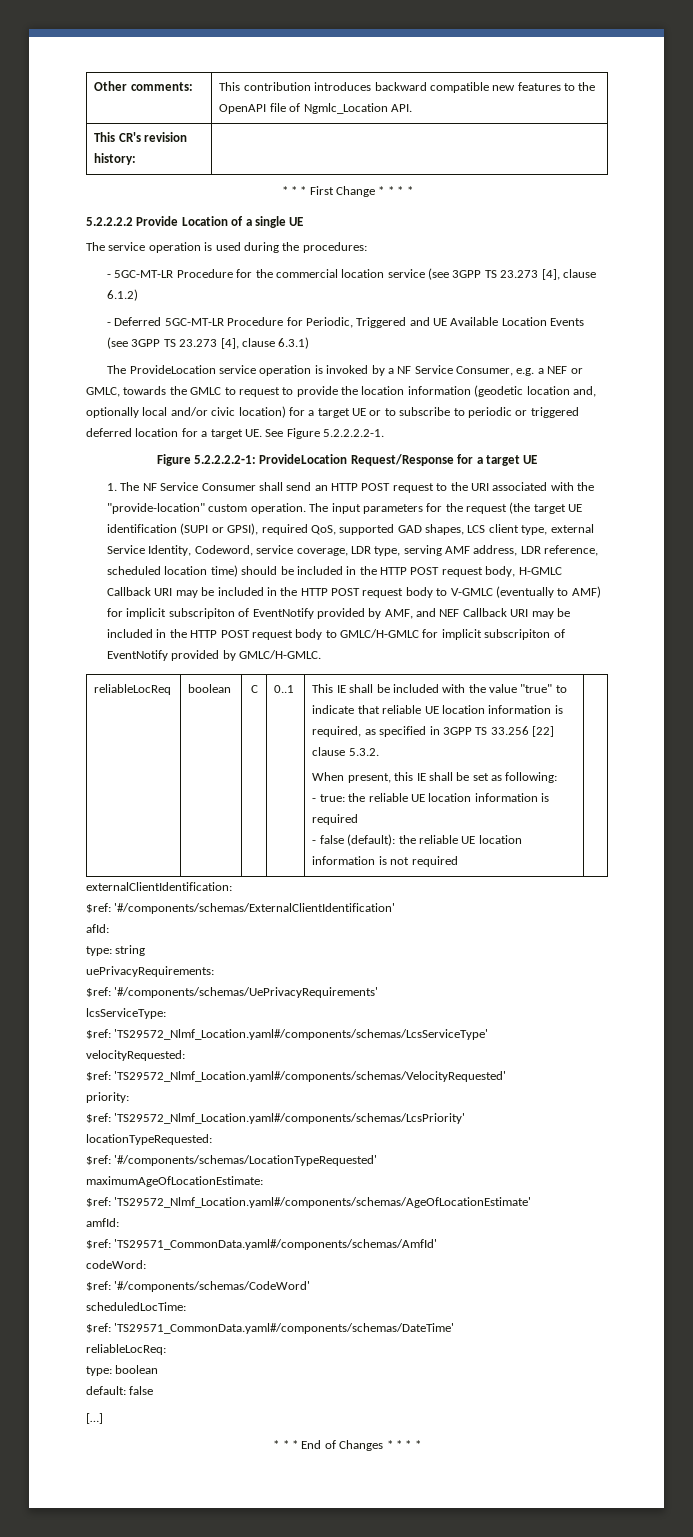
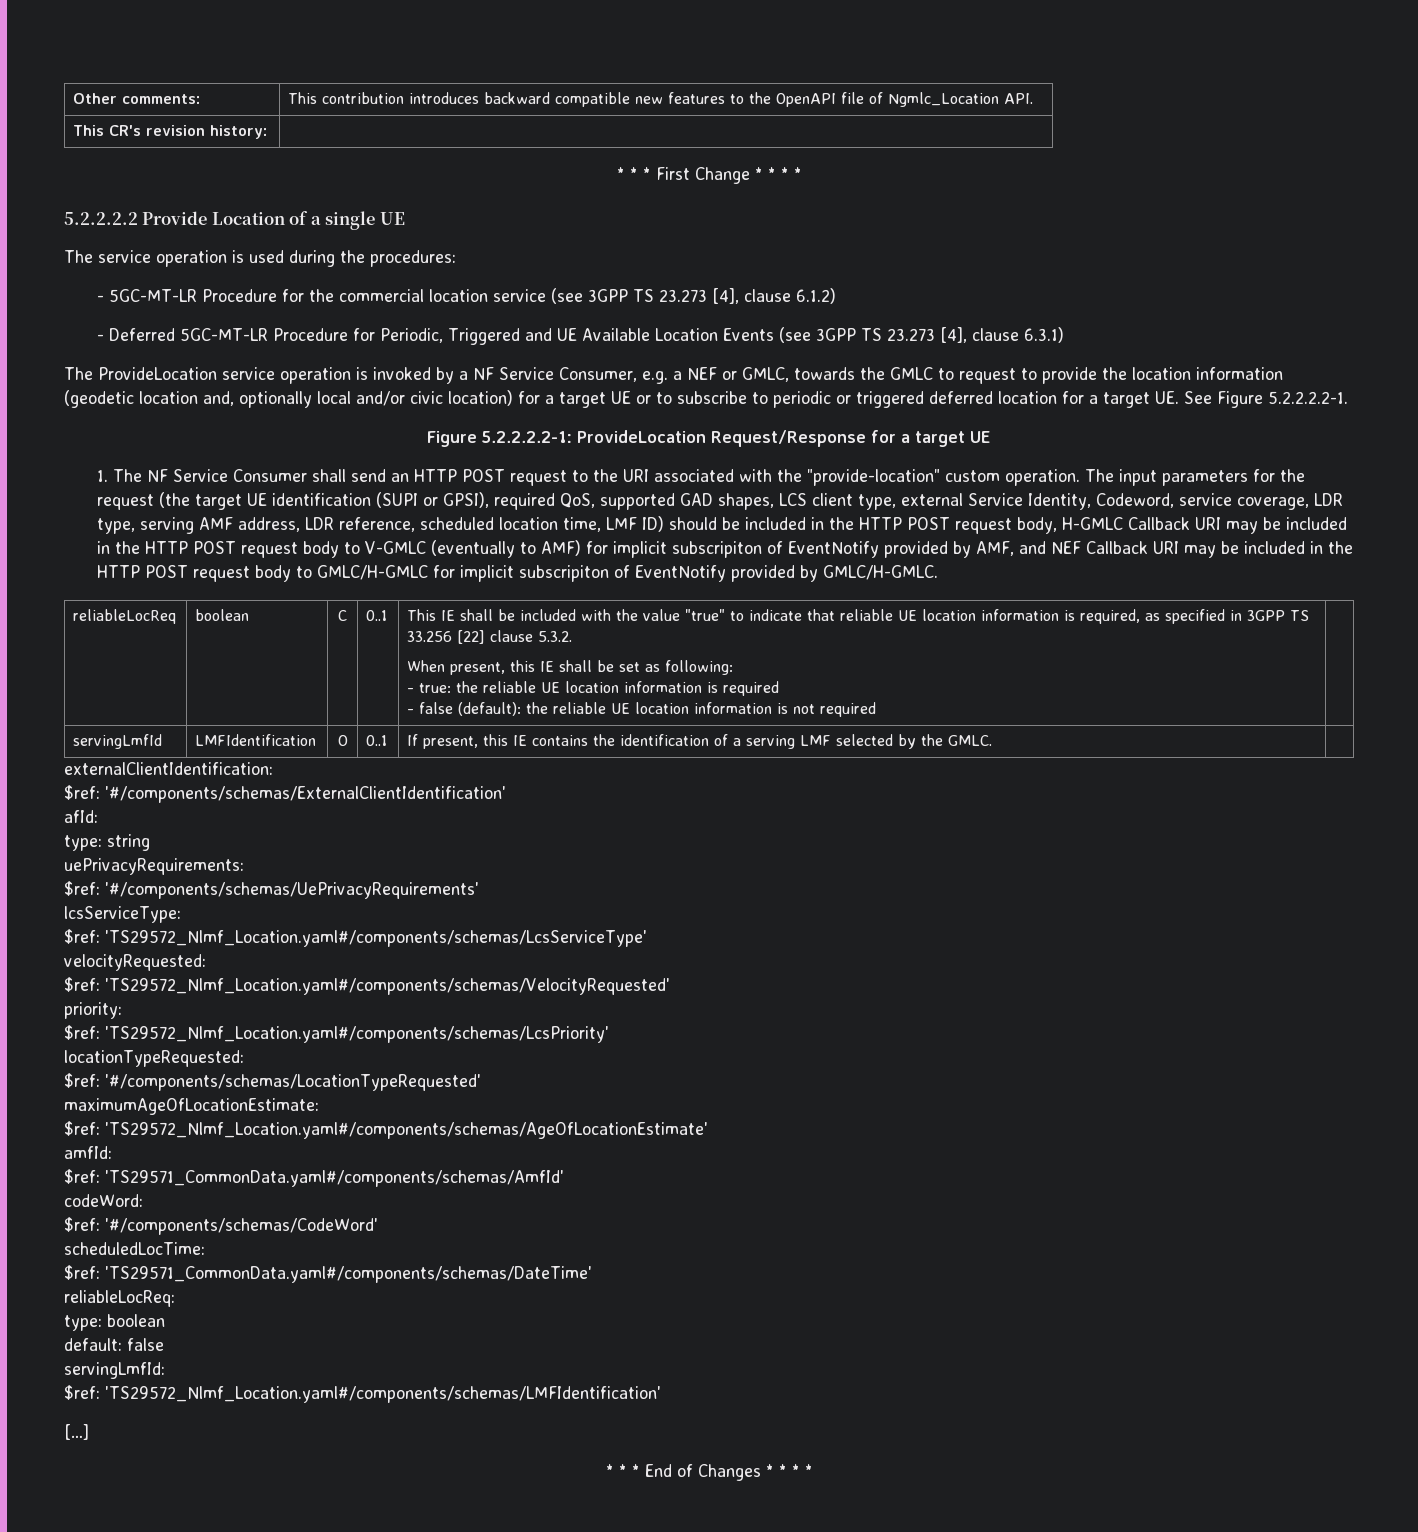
[210,565,238,577] time) -> [562,516,664,532] time, LMF ID)
(458, 861) none -> [73,734,163,749] [195,734,317,746] [337,735,348,746] [366,735,388,746] [407,734,993,749] // servingLmfId | LMFIdentification | O | 0..1 | If present, this IE contains the identification of a serving LMF selected by the GMLC. |
(154, 1390) none -> [64,1362,165,1379] [64,1385,661,1403] // servingLmfId: // $ref: 'TS29572_Nlmf_Location.yaml#/components/schemas/LMFIdentification'

